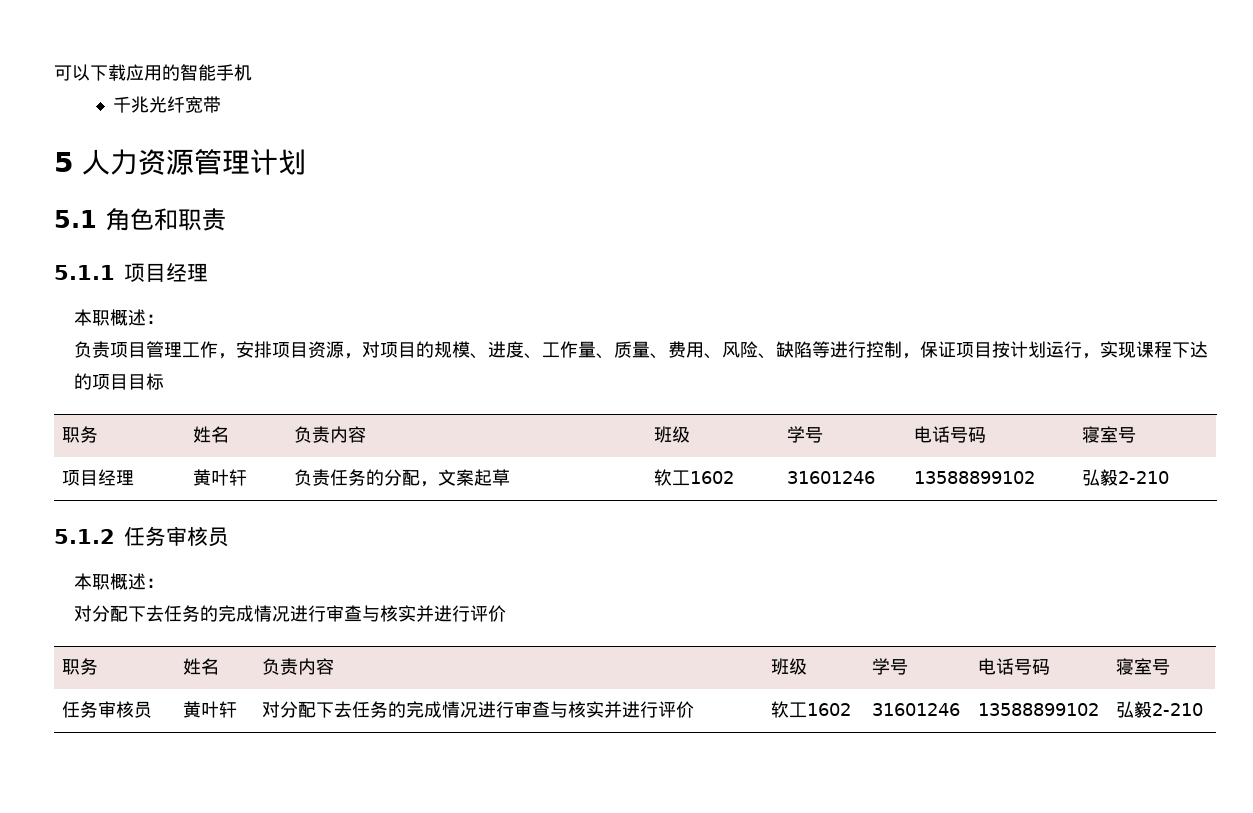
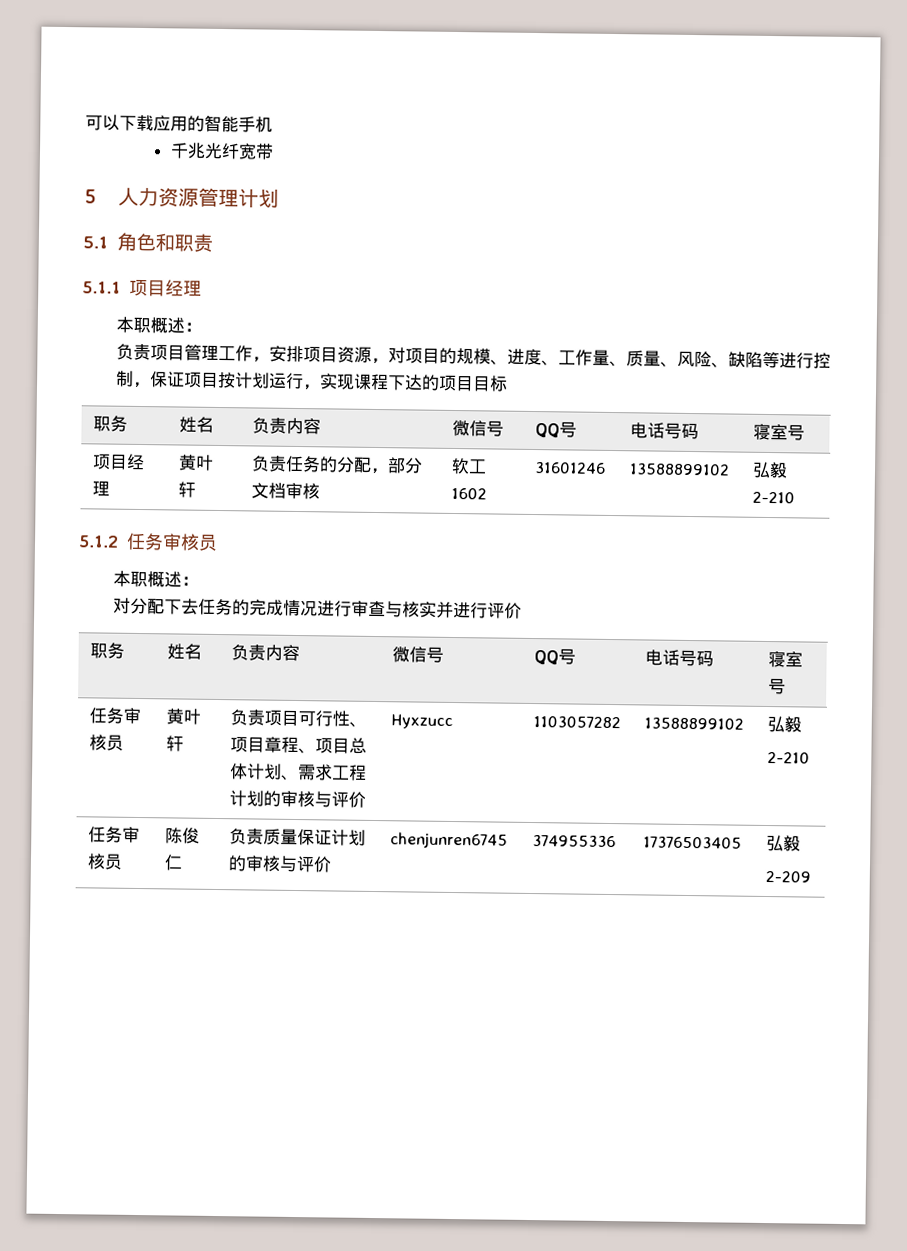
[667,341,722,359] 费用、 -> (678, 364) none
[654,426,691,443] [787,426,806,443] 班级 | 学 -> [451,419,504,437] [534,423,560,439] 微信号 | QQ
[438,469,511,486] 文案起草 -> [386,457,423,474] [250,482,320,500] 部分文档审核
[771,658,808,675] [872,658,891,675] 班级 | 学 -> [391,646,444,663] [533,650,559,666] 微信号 | QQ
[262,701,695,718] [771,701,852,718] [872,703,961,716] [978,703,1100,716] [1116,701,1204,718] 对分配下去任务的完成情况进行审查与核实并进行评价 | 软工1602 | 31601246 | 13588899102 | 弘毅2-210 -> [229,709,367,727] [229,736,367,754] [229,763,367,781] [228,790,366,808] [390,714,453,729] [532,716,621,729] [643,717,744,730] [766,715,802,733] [766,751,810,764] [87,826,140,844] [86,853,123,870] [164,827,200,844] [163,854,183,871] [228,828,366,846] [227,855,332,873] [389,832,508,849] [531,835,616,848] [642,836,742,849] [765,834,801,852] [764,870,811,883] 负责项目可行性、项目章程、项目总体计划、需求工程计划的审核与评价 | Hyxzucc | 1103057282 | 13588899102 | 弘毅 // 2-210 // 任务审核员 | 陈俊仁 | 负责质量保证计划的审核与评价 | chenjunren6745 | 374955336 | 17376503405 | 弘毅 // 2-209

